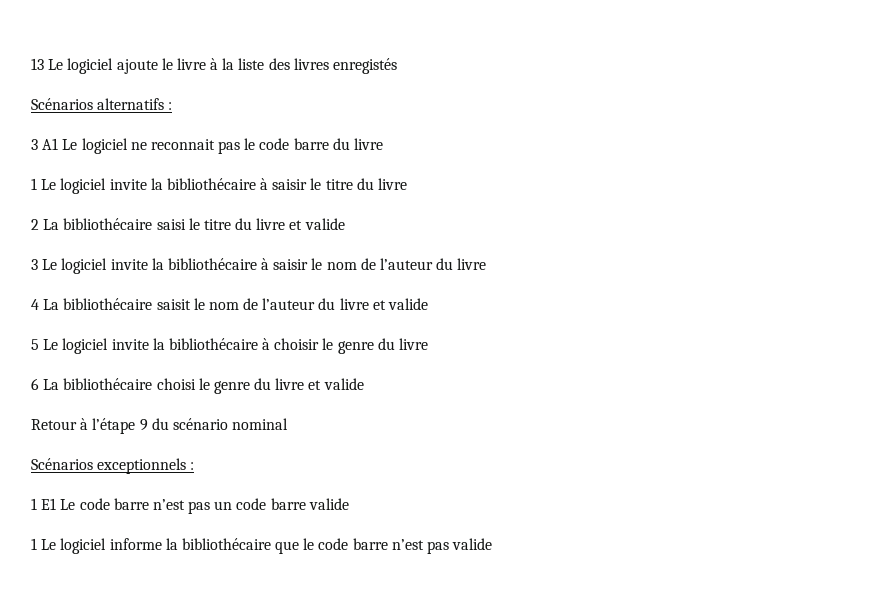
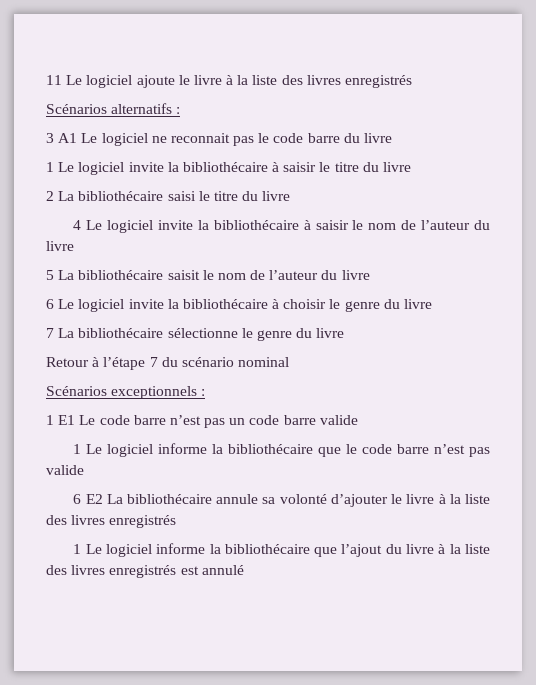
[31,58,44,70] 13 -> [46,75,62,85] 11
[333,58,398,74] enregistés -> [345,75,413,88] enregistrés
[289,218,345,230] [31,259,38,270] et valide // 3 -> [73,220,82,230] // 4
[31,299,39,310] 4 -> [46,270,54,280] 5
[372,298,429,310] [31,339,39,350] et valide // 5 -> [46,299,54,309] // 6
[31,378,364,394] 6 La bibliothécaire choisi le genre du livre et valide -> [46,328,345,341] 7 La bibliothécaire sélectionne le genre du livre
[139,419,148,431] 9 -> [149,357,158,367] 7
(493, 544) none -> [73,494,491,507] [46,515,177,528] [73,543,490,557] [46,565,244,578] // 6 E2 La bibliothécaire annule sa volonté d’ajouter le livre à la liste des livres enregistrés // 1 Le logiciel informe la bibliothécaire que l’ajout du livre à la liste des livres enregistrés est annulé

